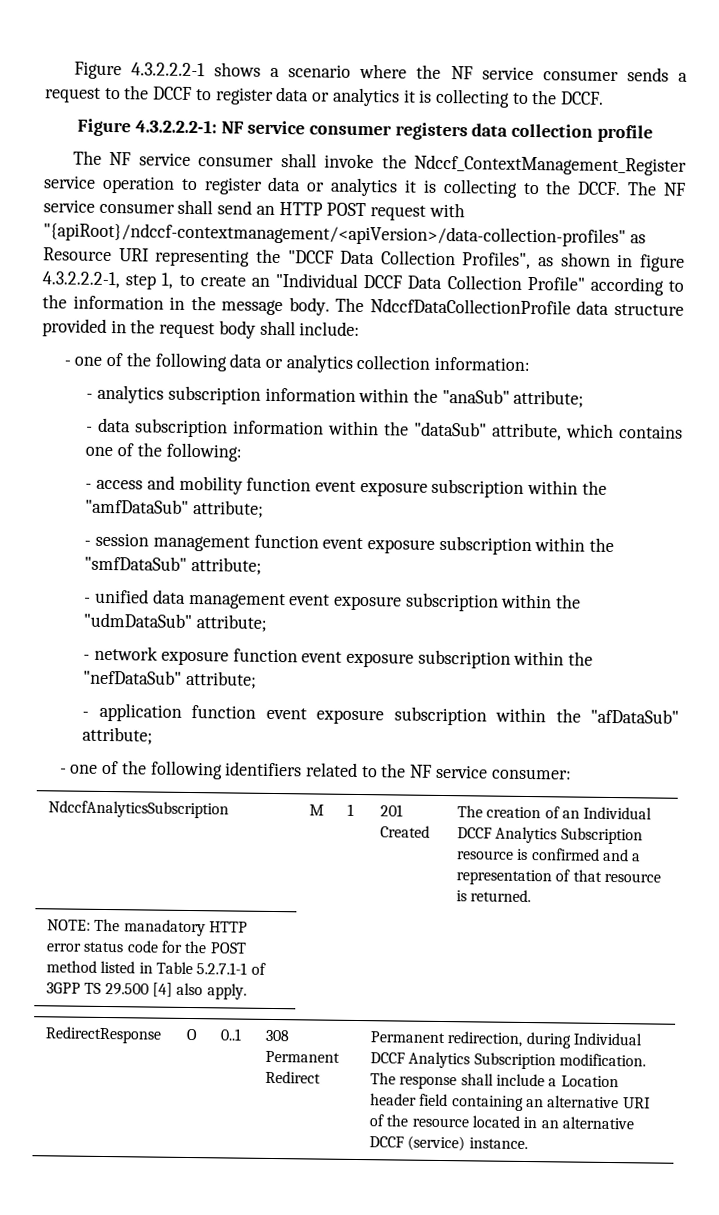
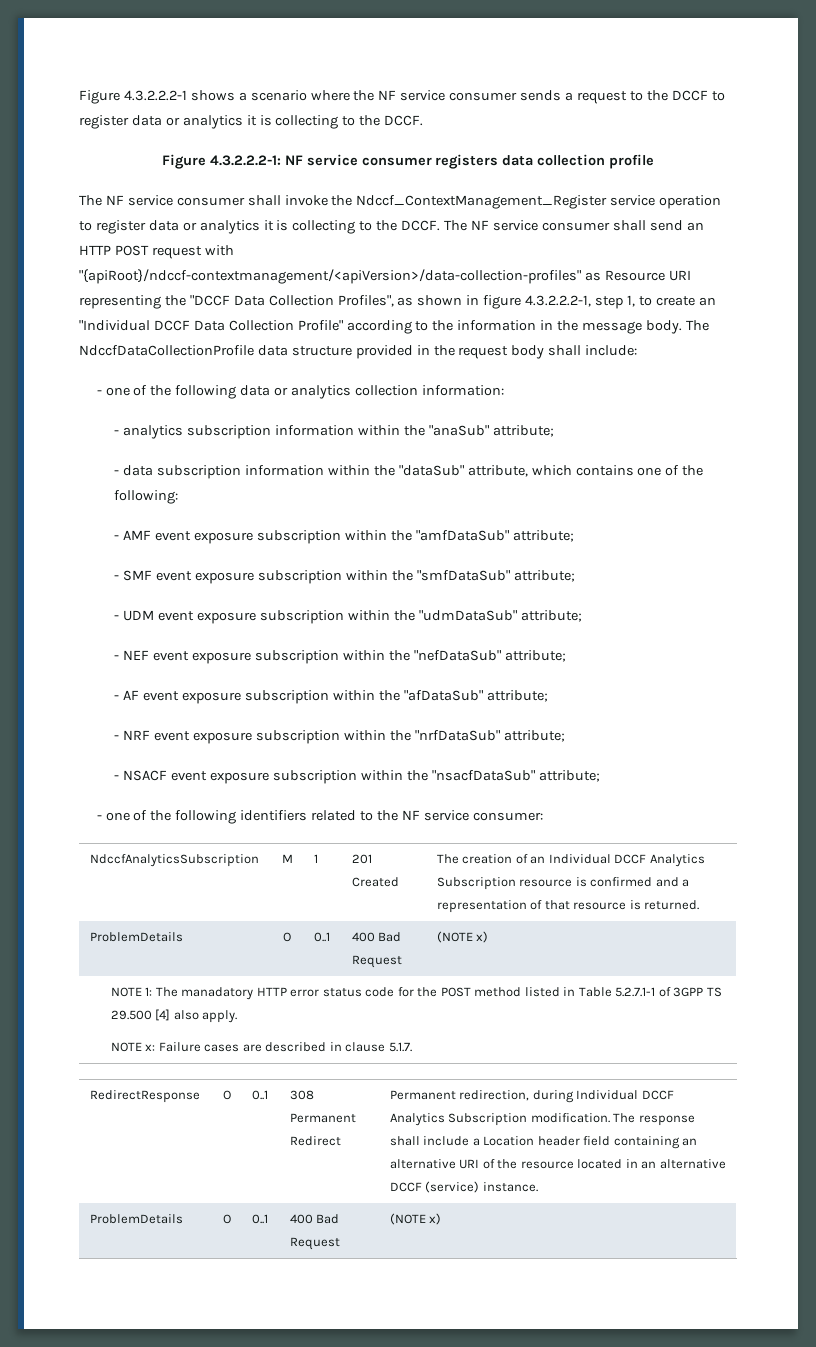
[96,475,312,495] access and mobility function -> [123,530,152,540] AMF
[95,532,319,552] session management function -> [123,570,153,581] SMF
[95,588,286,610] unified data management -> [123,610,155,621] UDM
[94,645,298,666] network exposure function -> [123,650,150,660] NEF
[98,702,257,722] application function -> [123,690,140,700] AF
(154, 735) none -> [114,730,565,744] [114,770,600,784] // - NRF event exposure subscription within the "nrfDataSub" attribute; // - NSACF event exposure subscription within the "nsacfDataSub" attribute;
[47,919,92,931] NOTE: -> [89,932,183,942] [283,932,291,942] [313,932,330,942] [351,932,402,942] [351,955,402,968] [436,931,489,943] [110,987,153,997] ProblemDetails | O | 0..1 | 400 Bad Request | (NOTE x) // NOTE 1:
(247, 991) none -> [110,1042,412,1052] // NOTE x: Failure cases are described in clause 5.1.7.
(528, 1143) none -> [89,1214,183,1224] [222,1214,231,1224] [251,1214,268,1224] [289,1214,340,1224] [289,1237,340,1250] [389,1213,442,1225] // ProblemDetails | O | 0..1 | 400 Bad Request | (NOTE x)

